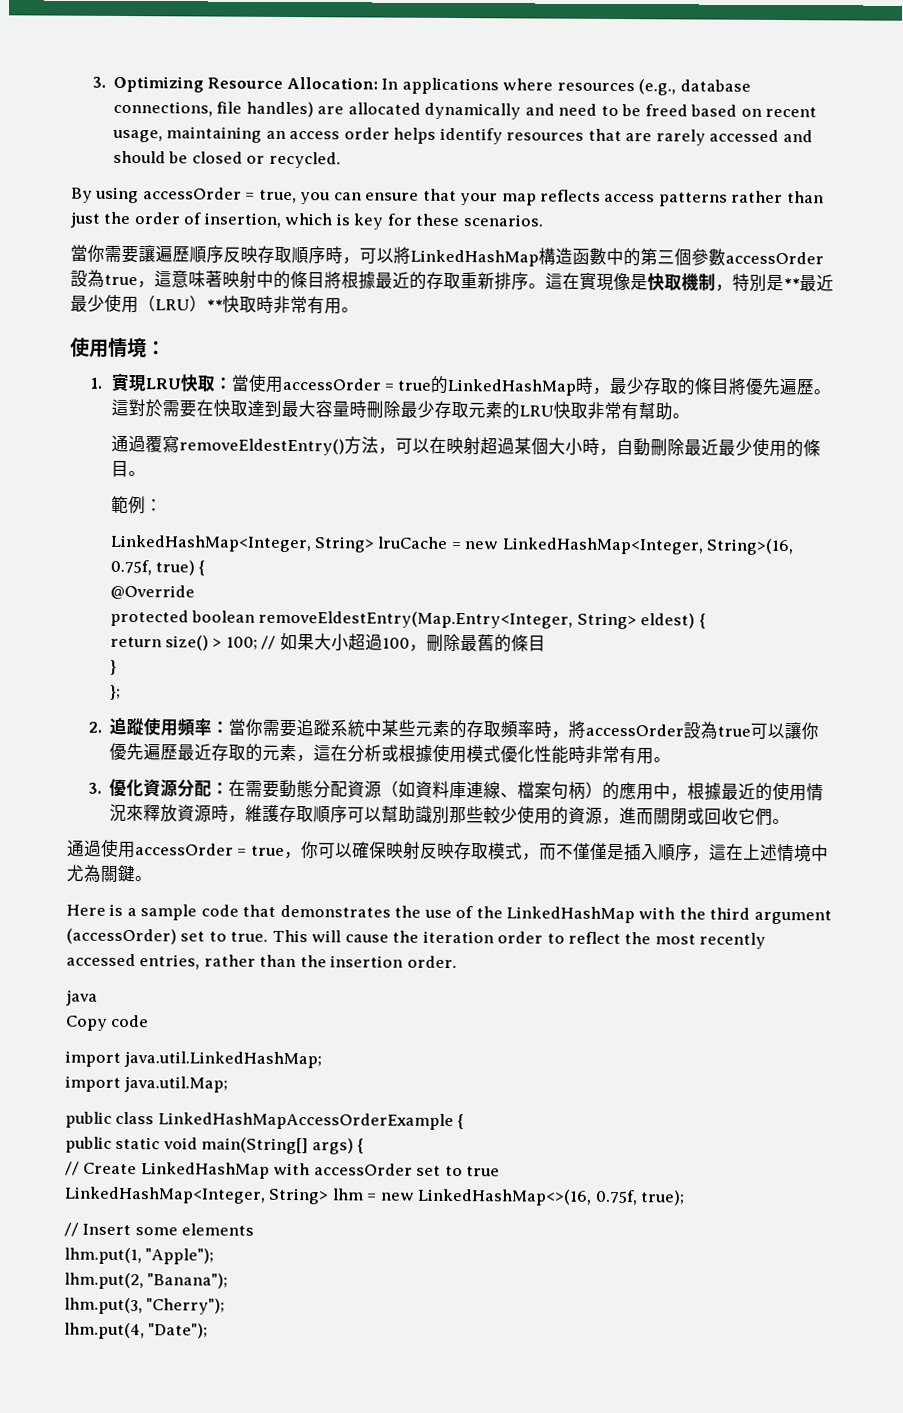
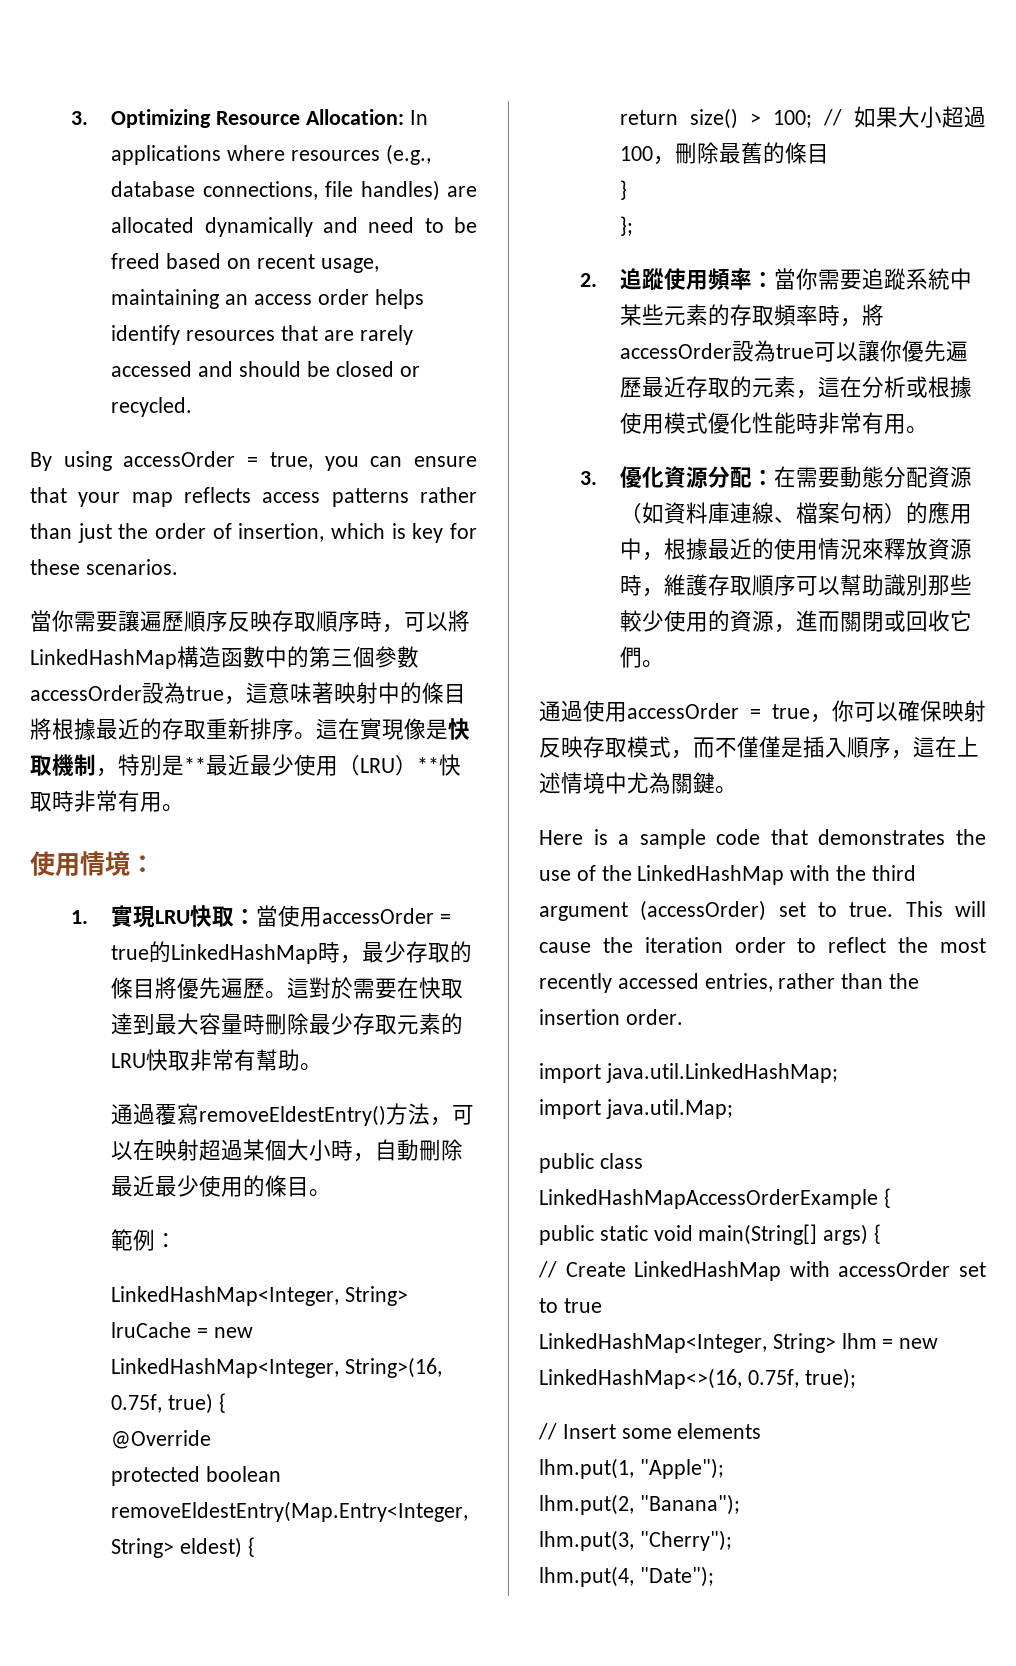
[66,989,98,1006] [66,1014,150,1031] // java // Copy code -> (683, 1017) none

